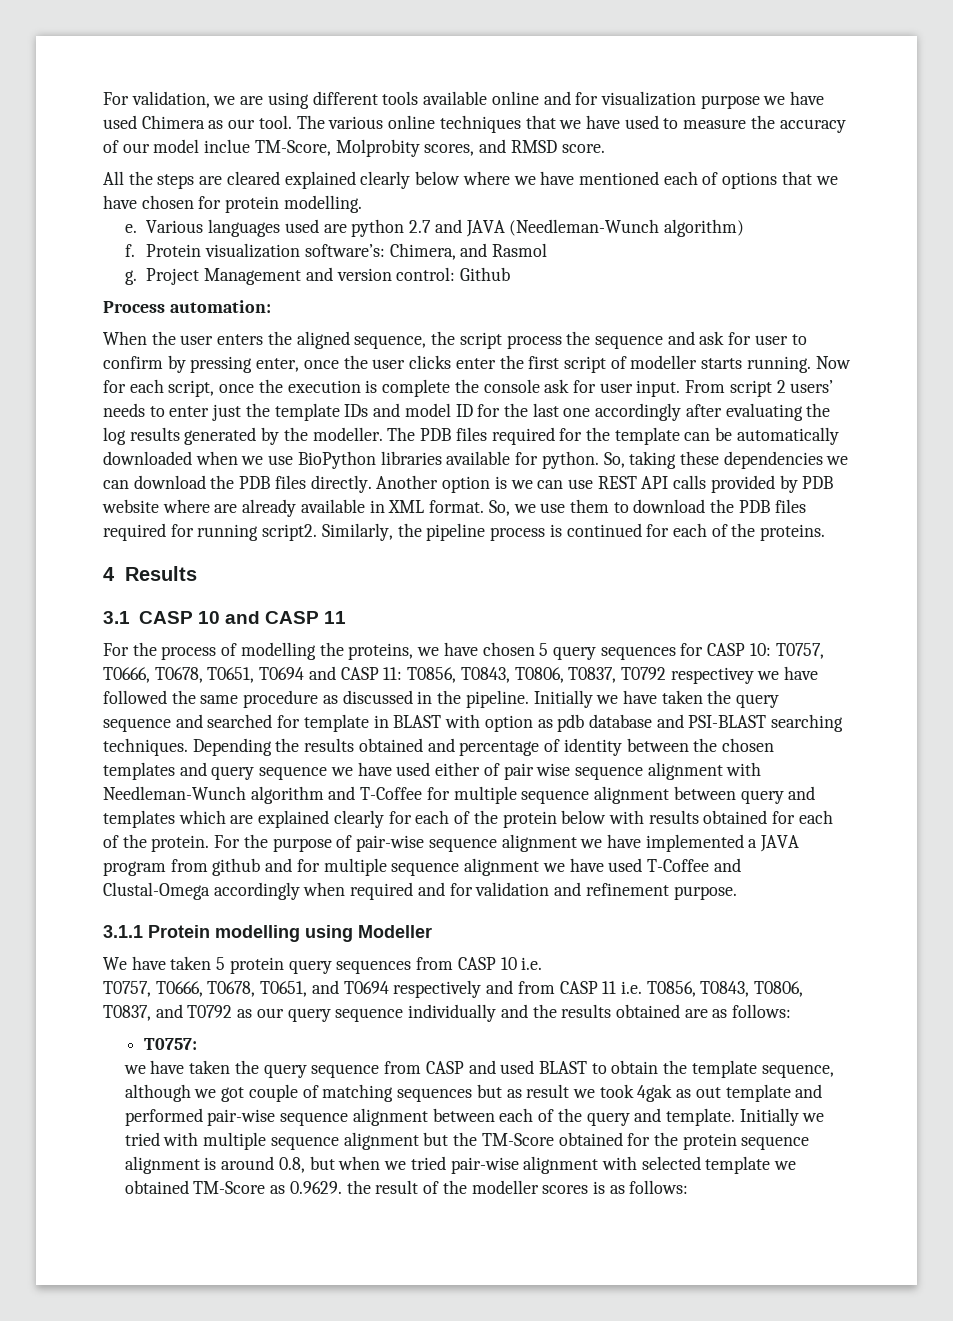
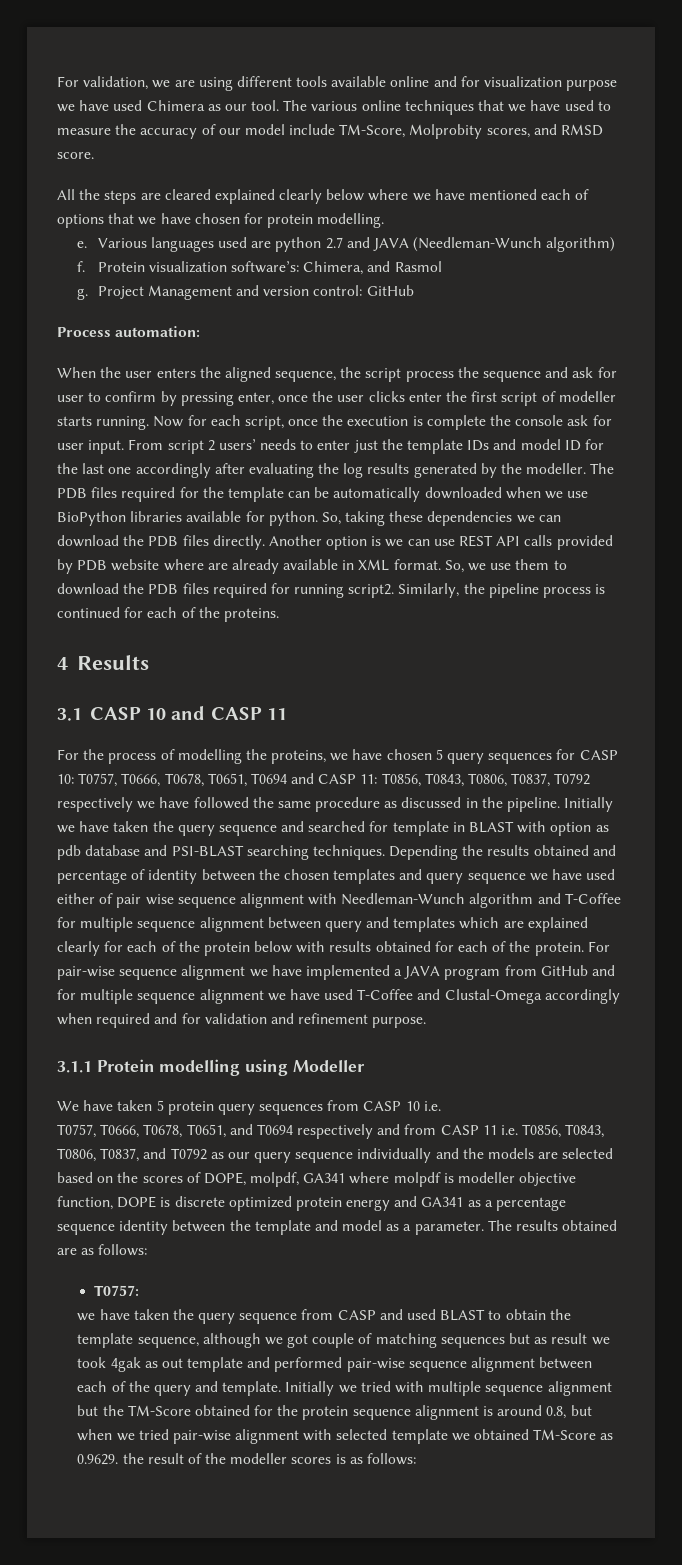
[204,139,251,153] inclue -> [289,124,336,135] include
[460,267,511,281] Github -> [366,285,414,296] GitHub
[670,667,754,684] respectivey -> [57,797,133,812] respectively
[243,834,353,852] the purpose of -> (610, 946) none
[212,858,261,876] github -> [540,965,588,976] GitHub
(557, 1011) none -> [488,1148,614,1159] [57,1172,577,1187] [57,1196,567,1211] [57,1220,512,1235] models are selected based on the scores of DOPE, molpdf, GA341 where molpdf is modeller objective function, DOPE is discrete optimized protein energy and GA341 as a percentage sequence identity between the template and model as a parameter. The

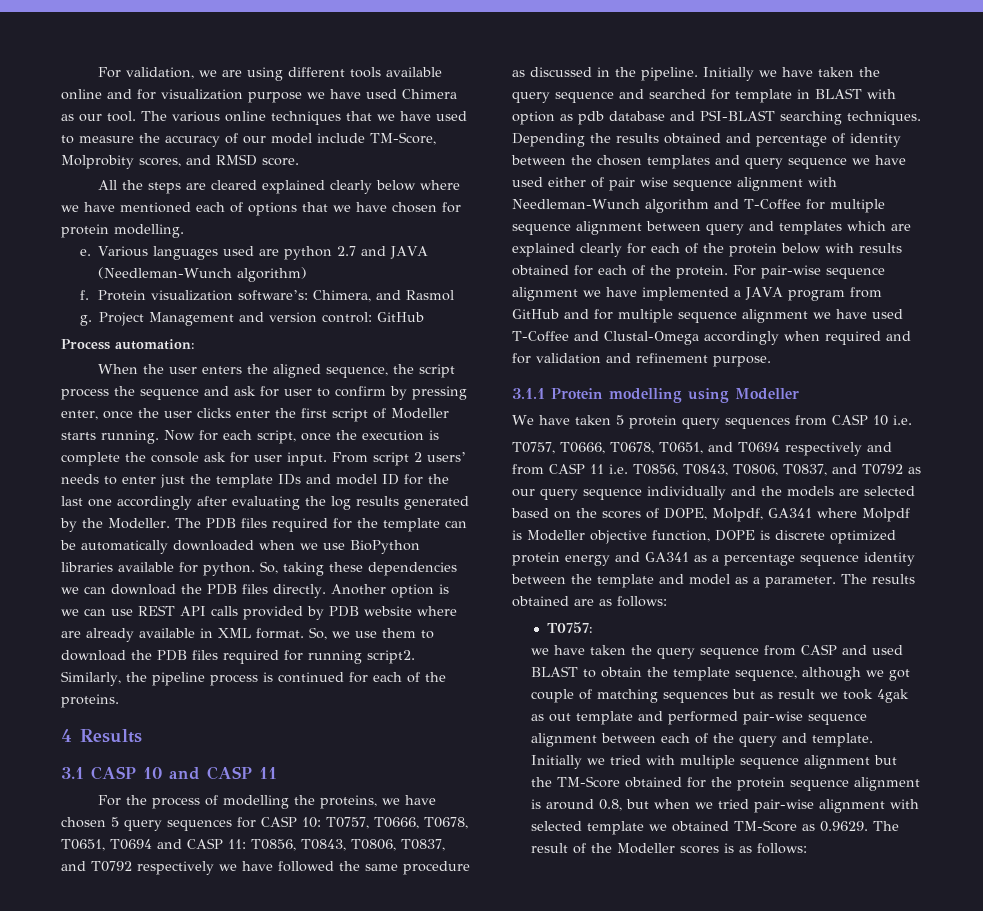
[558,391,616,402] modeller -> [391,408,449,419] Modeller
[526,463,587,474] modeller. -> [108,518,170,529] Modeller.
(551, 780) none -> [61,861,86,871] and
[250,1172,300,1187] molpdf, -> [712,508,763,522] Molpdf,
[393,1172,516,1187] molpdf is modeller -> [862,508,910,522] [512,530,585,541] Molpdf is Modeller
[122,1453,144,1464] the -> [872,821,899,831] The
[230,1453,288,1464] modeller -> [616,843,675,854] Modeller

